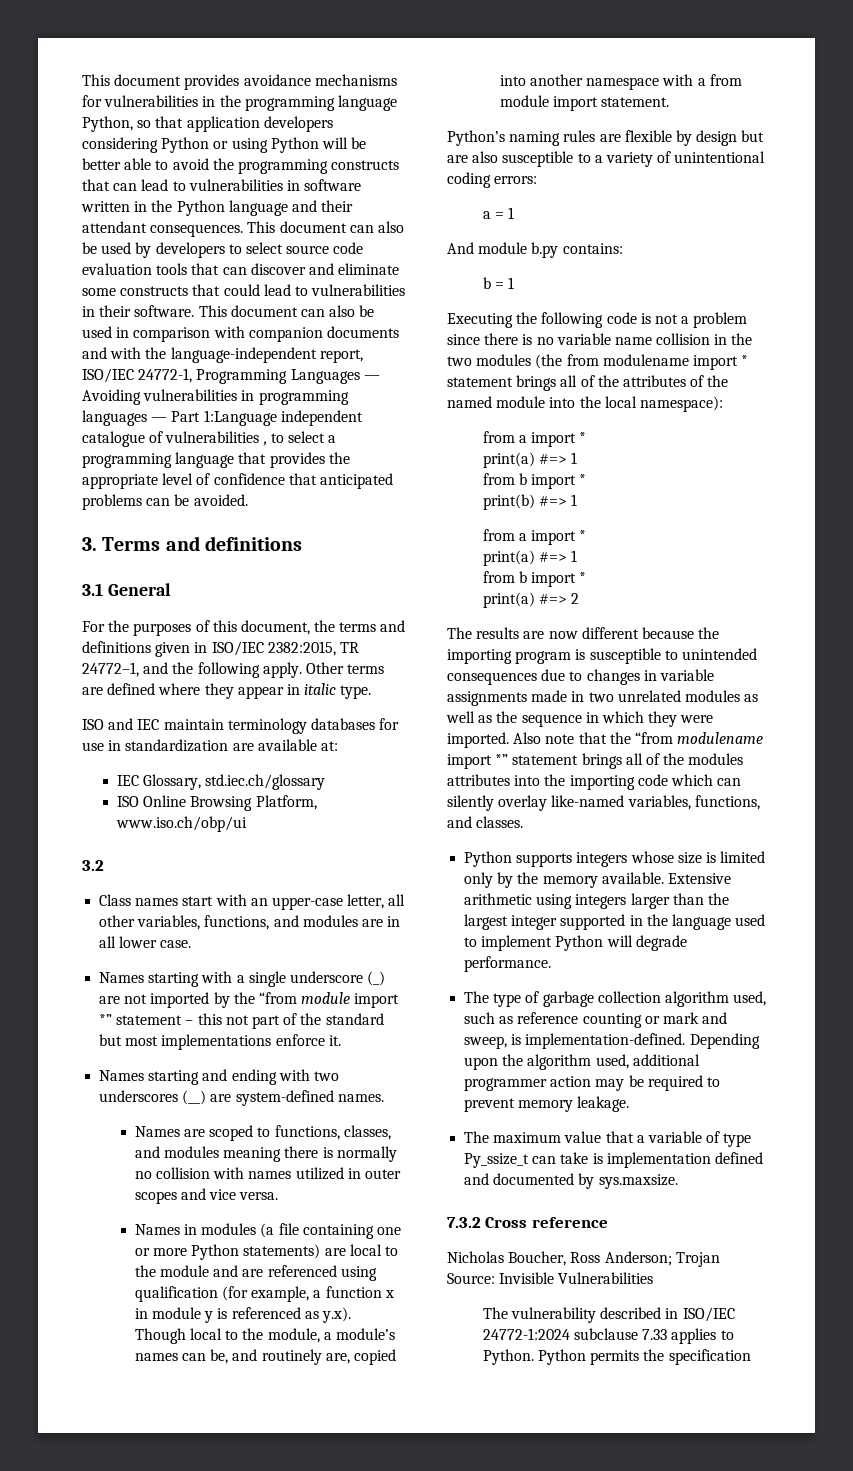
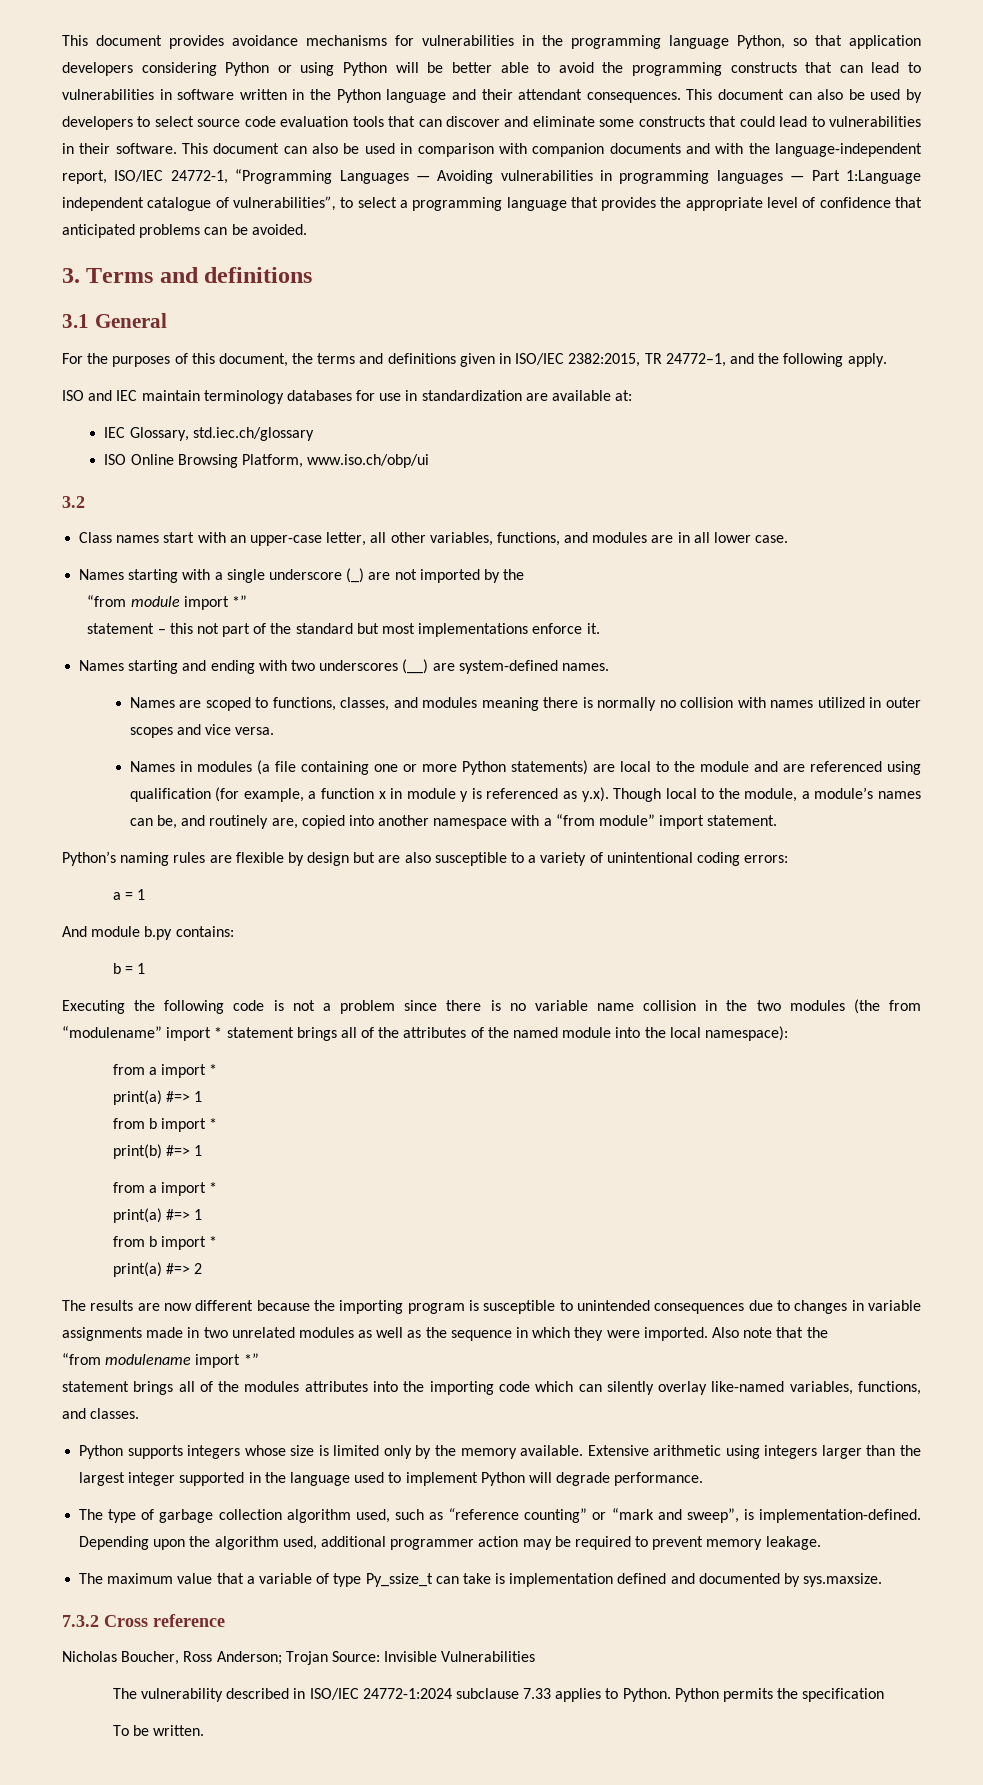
[196,369,288,384] Programming -> [235,169,333,184] “Programming
[165,431,267,446] vulnerabilities , -> [232,196,336,211] vulnerabilities”,
[305,662,385,674] [82,683,372,699] Other terms are defined where they appear in italic type. -> (887, 360) none
(255, 998) none -> (525, 574) //
(113, 1019) none -> (247, 601) //
[709,74,742,86] [499,95,549,107] from module -> [555,814,656,826] “from module”
[602,354,689,366] modulename -> [62,1026,162,1038] “modulename”
(631, 738) none -> (828, 1332) //
(509, 759) none -> (259, 1359) //
[517,1012,728,1028] [464,1036,508,1049] reference counting or mark and sweep, -> [448,1508,739,1523] “reference counting” or “mark and sweep”,
(751, 1357) none -> [112,1725,205,1736] // To be written.

